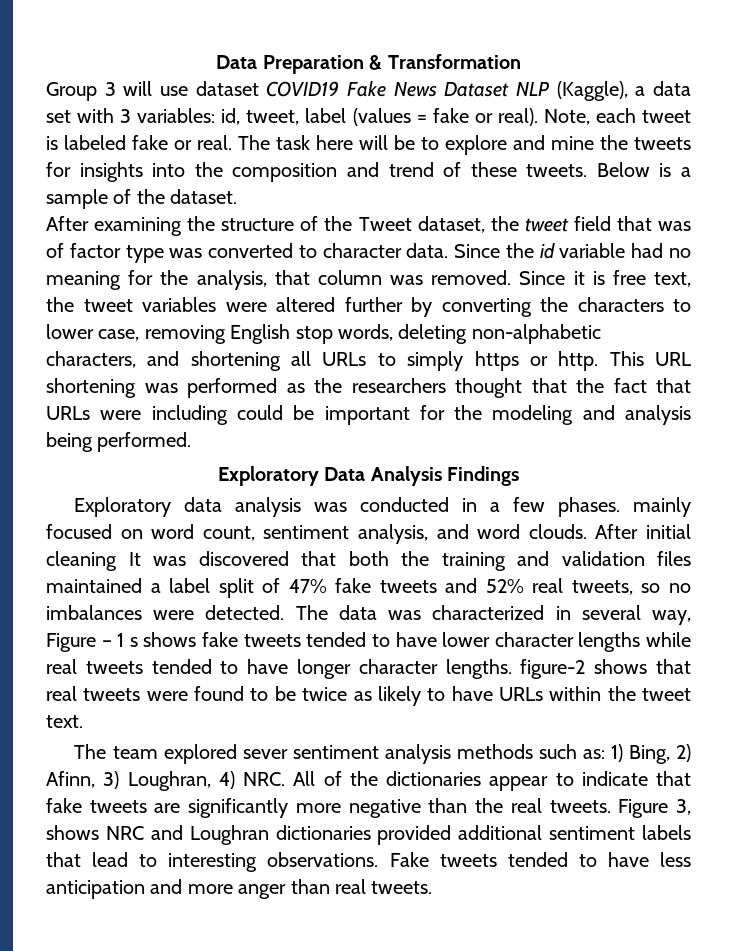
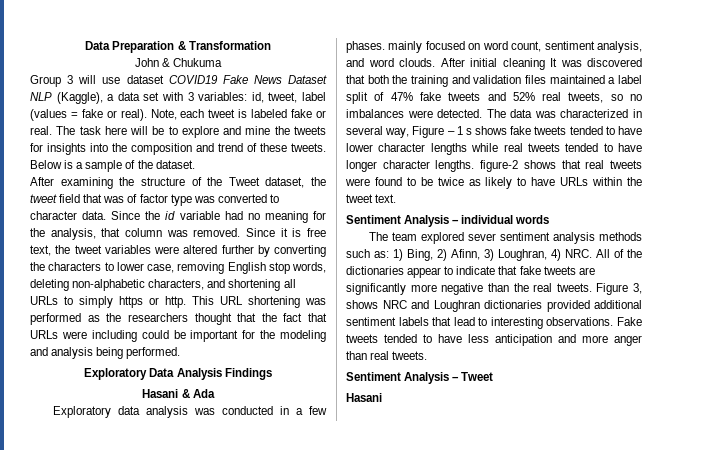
(521, 61) none -> [134,58,223,67] // John & Chukuma
(520, 476) none -> [142,389,215,398] // Hasani & Ada
(83, 721) none -> [346,215,550,227] // Sentiment Analysis – individual words
(433, 887) none -> [346,372,494,384] [346,393,382,402] // Sentiment Analysis – Tweet // Hasani

